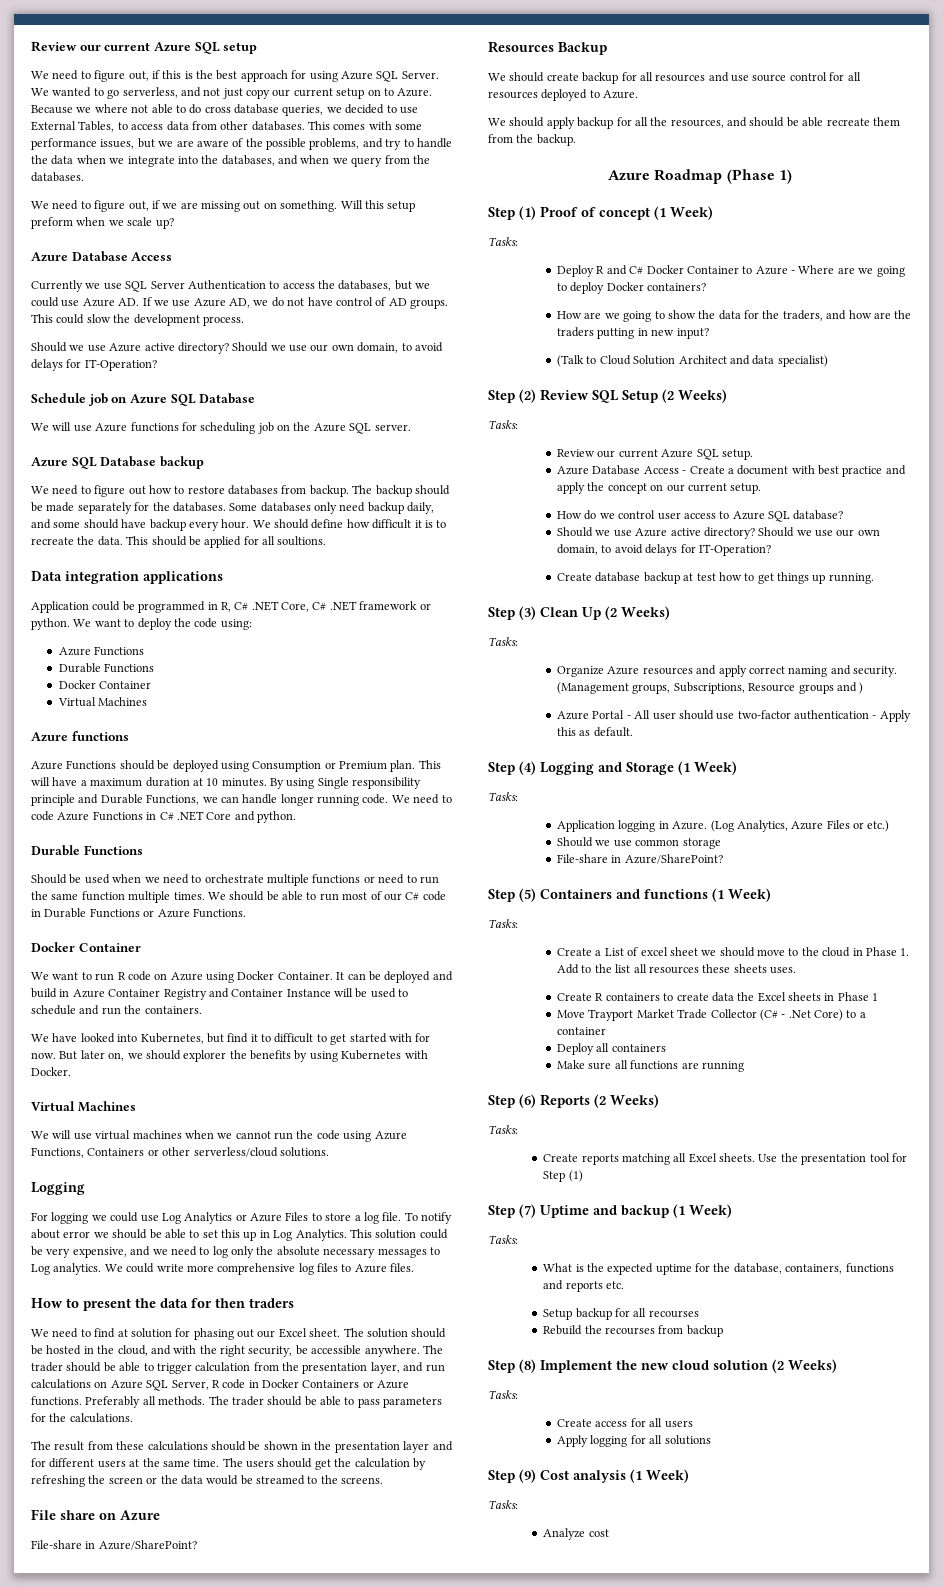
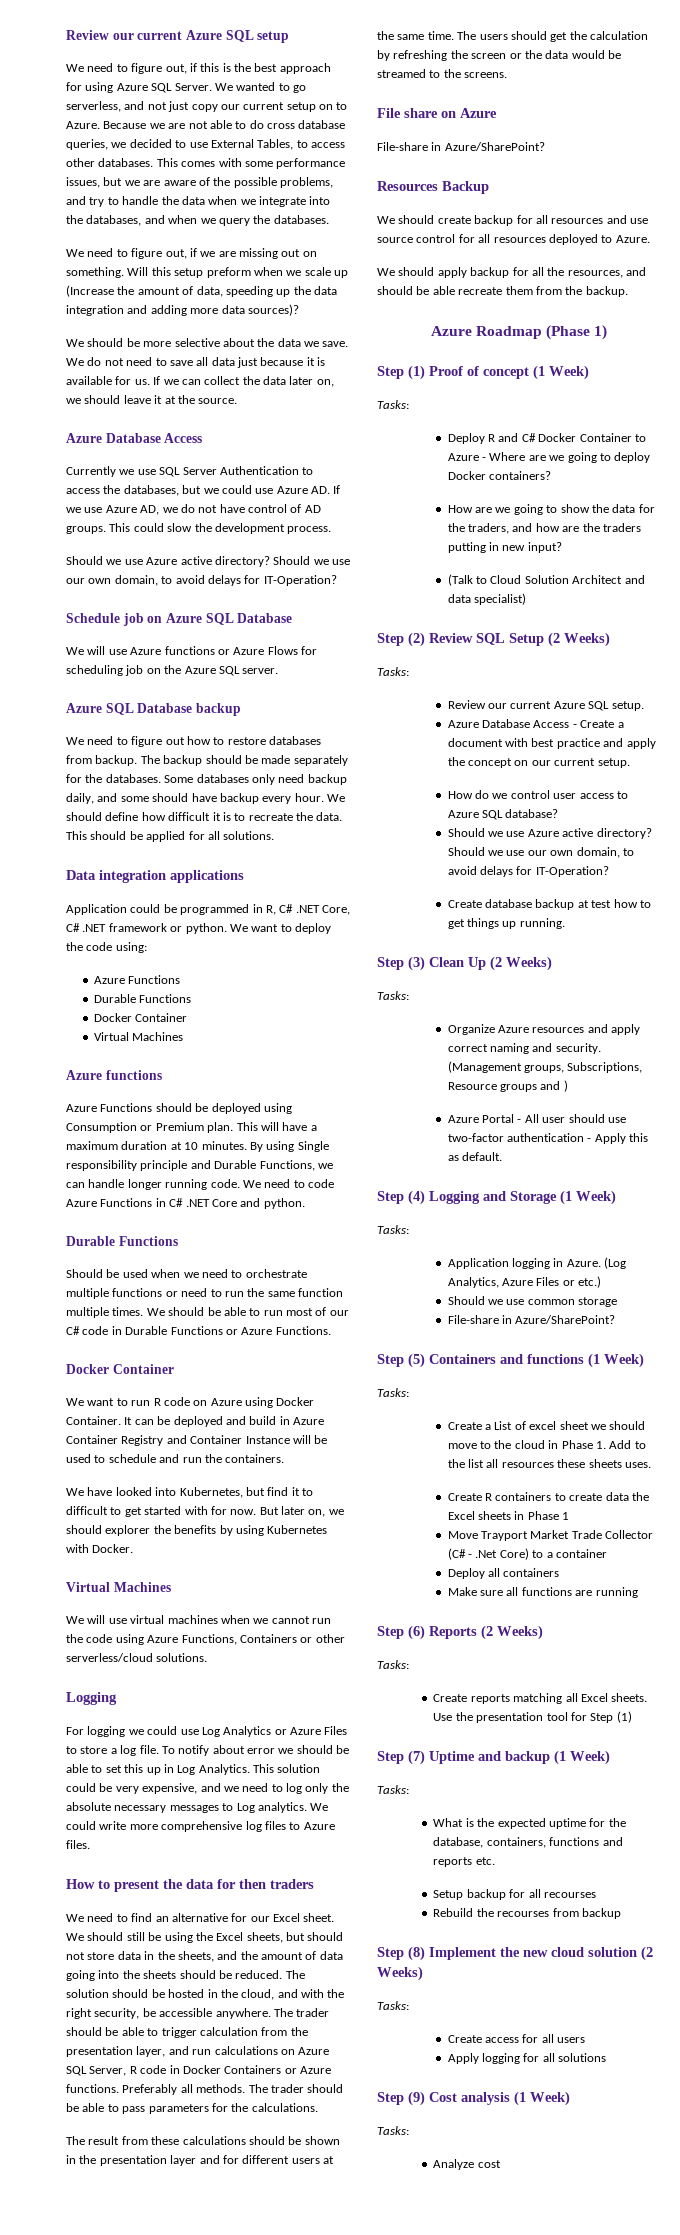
[94,104,128,113] where -> [168,123,186,129] are
[166,121,217,131] data from -> (345, 145) none
[384,155,410,164] from -> (250, 222) none
[155,218,174,229] up? -> [334,270,348,278] [66,285,337,297] [66,304,299,316] [66,338,349,347] [66,357,326,368] [66,376,334,387] [66,395,238,404] up (Increase the amount of data, speeding up the data integration and adding more data sources)? // We should be more selective about the data we save. We do not need to save all data just because it is available for us. If we can collect the data later on, we should leave it at the source.
(179, 427) none -> [217,646,298,655] or Azure Flows
[277,536,327,546] soultions. -> [223,831,275,840] solutions.
[117,1328,341,1340] at solution for phasing out our Excel sheet. -> [155,1913,335,1922] [66,1932,344,1943] [66,1951,343,1962] [66,1970,283,1981] an alternative for our Excel sheet. We should still be using the Excel sheets, but should not store data in the sheets, and the amount of data going into the sheets should be reduced.

